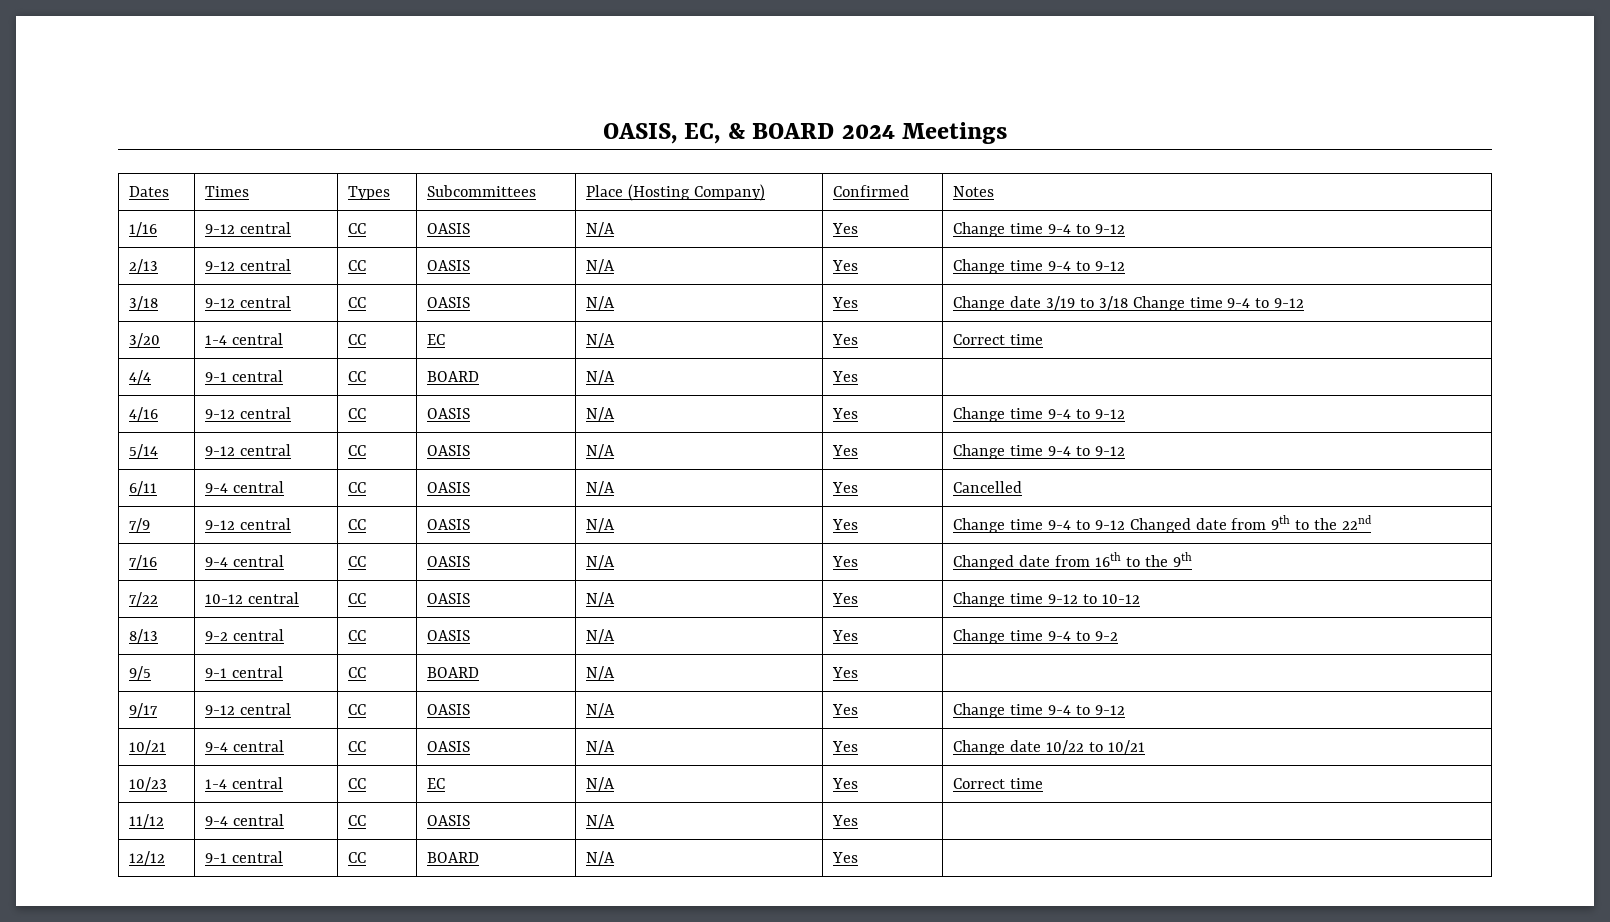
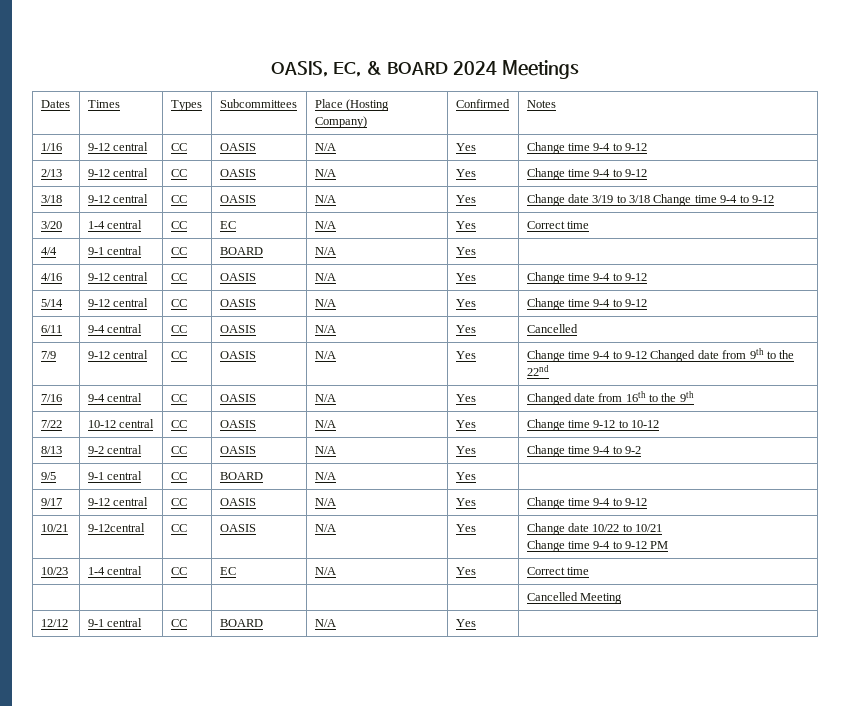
[205,740,285,752] 9-4 central -> [87,523,145,532] 9-12central
(1145, 747) none -> [526,540,669,552] // Change time 9-4 to 9-12 PM
[129,814,165,828] [205,814,285,826] [348,815,367,826] [427,815,471,826] [586,814,616,828] [832,815,859,826] 11/12 | 9-4 central | CC | OASIS | N/A | Yes | -> [526,592,622,604] | | | | | | Cancelled Meeting

